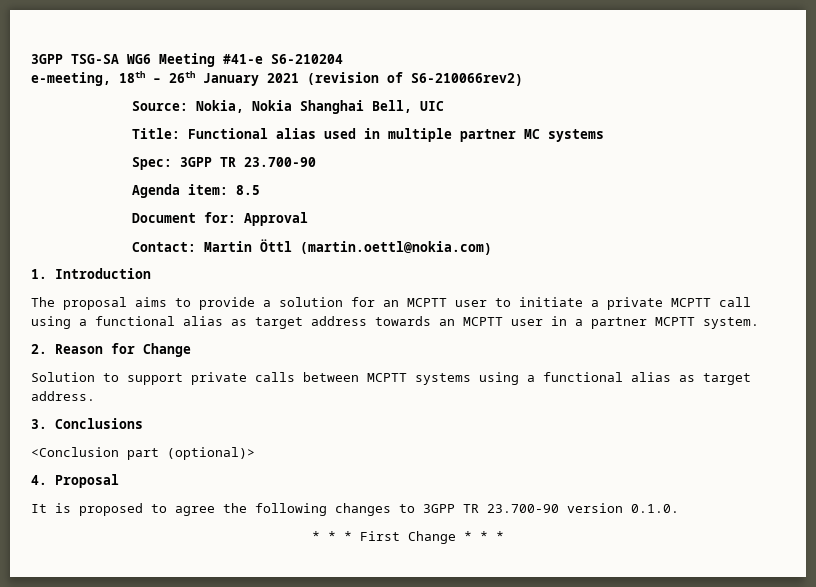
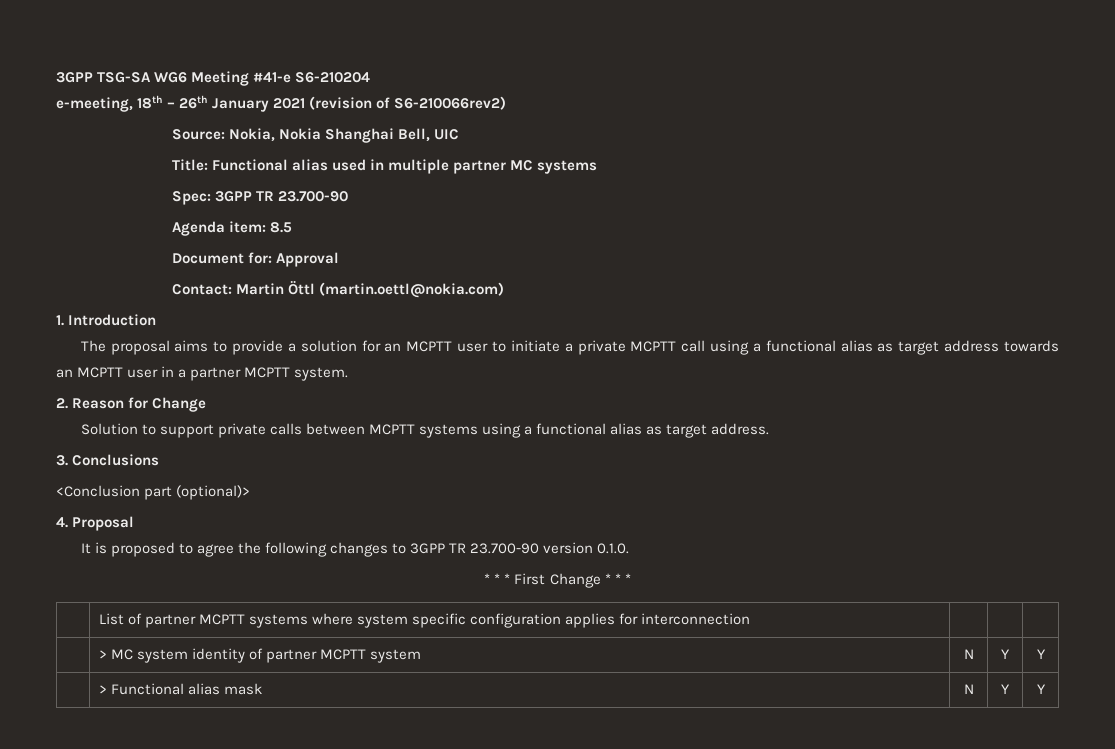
(504, 536) none -> [98,613,751,628] [98,648,421,663] [963,649,974,659] [1001,649,1010,659] [1036,649,1046,659] [98,683,262,695] [963,684,974,694] [1001,684,1010,694] [1036,684,1046,694] // | List of partner MCPTT systems where system specific configuration applies for interconnection | | | // | > MC system identity of partner MCPTT system | N | Y | Y // | > Functional alias mask | N | Y | Y

